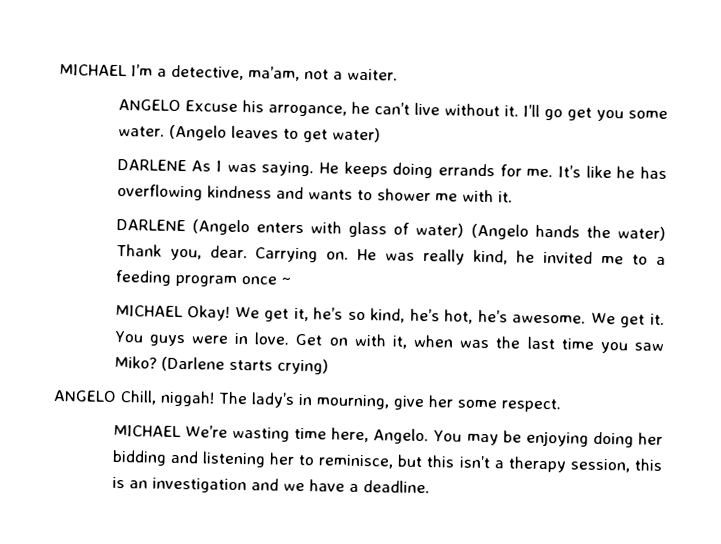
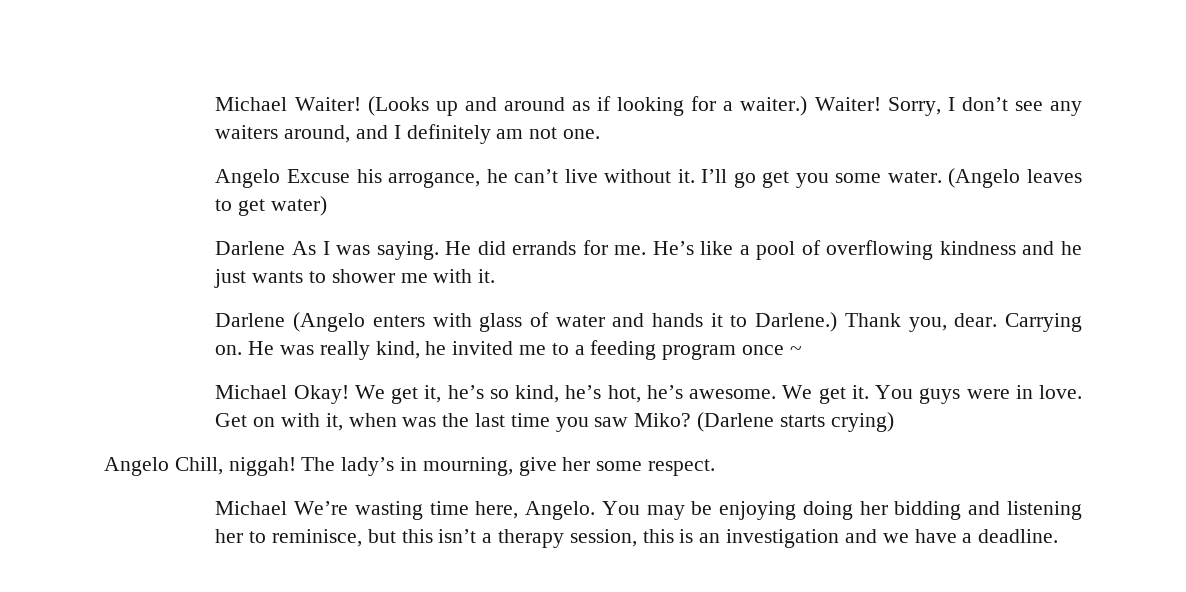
[59,64,398,81] [117,98,181,112] MICHAEL I’m a detective, ma’am, not a waiter. // ANGELO -> [215,96,1082,116] [215,124,601,144] [215,169,281,188] Michael Waiter! (Looks up and around as if looking for a waiter.) Waiter! Sorry, I don’t see any waiters around, and I definitely am not one. // Angelo
[116,158,187,172] DARLENE -> [215,241,286,255] Darlene
[343,161,434,179] keeps doing -> [477,241,506,255] did
[557,165,667,180] It’s like he has -> [652,240,821,260] He’s like a pool of
(304, 193) none -> [1061,241,1083,255] [214,269,247,288] he just
[115,218,186,232] DARLENE -> [215,313,286,327] Darlene
[415,222,666,242] water) (Angelo hands the water) -> [555,312,838,332] water and hands it to Darlene.)
[114,304,183,318] MICHAEL -> [215,385,288,399] Michael
[53,389,117,403] ANGELO -> [104,457,169,476] Angelo
[112,424,181,438] MICHAEL -> [215,501,288,515] Michael

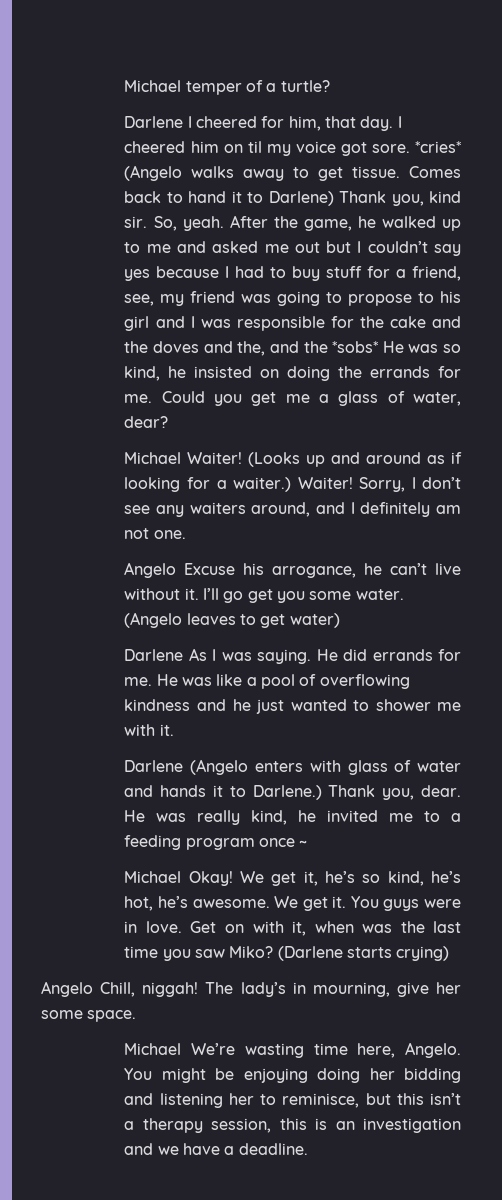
[215,97,288,111] Michael -> [124,80,330,95] [124,116,402,131] [124,141,461,156] [124,165,461,181] [124,191,461,206] [124,215,461,231] [124,241,461,256] [124,266,461,281] [124,291,461,306] [124,316,461,331] [124,341,462,356] [124,366,462,381] [124,391,461,406] [124,416,169,428] [124,452,182,464] Michael temper of a turtle? // Darlene I cheered for him, that day. I cheered him on til my voice got sore. *cries* (Angelo walks away to get tissue. Comes back to hand it to Darlene) Thank you, kind sir. So, yeah. After the game, he walked up to me and asked me out but I couldn’t say yes because I had to buy stuff for a friend, see, my friend was going to propose to his girl and I was responsible for the cake and the doves and the, and the *sobs* He was so kind, he insisted on doing the errands for me. Could you get me a glass of water, dear? // Michael
[652,241,694,255] He’s -> [156,674,213,686] He was
[252,271,304,283] wants -> [290,699,347,711] wanted
[1004,313,1082,332] [215,345,243,355] Carrying on. -> (461, 791) none
[648,459,716,476] respect. -> [87,1010,137,1022] space.
[646,505,685,520] may -> [161,1068,206,1083] might

